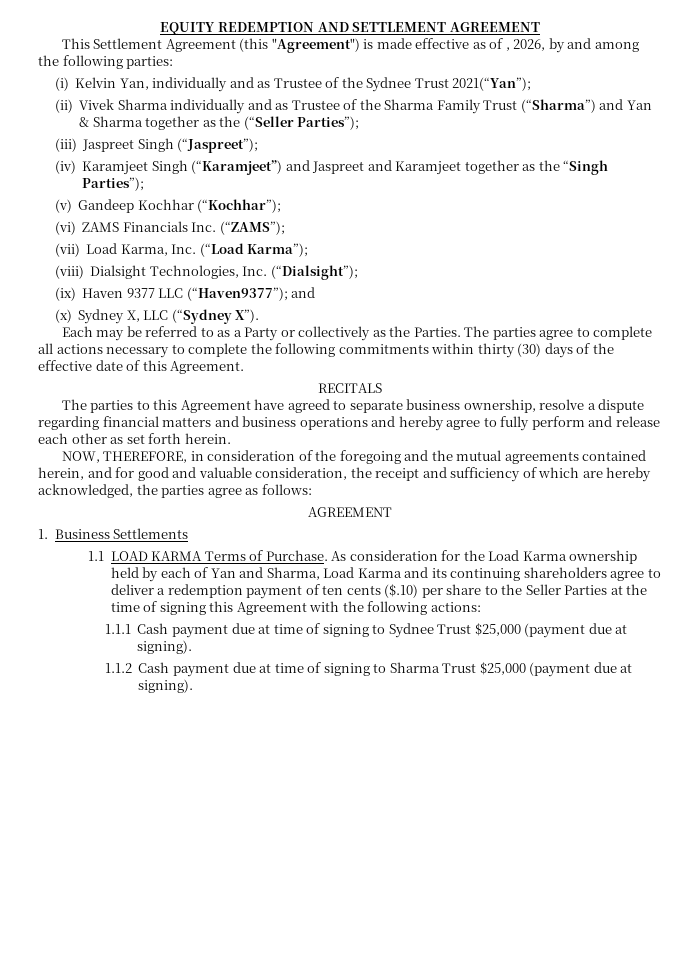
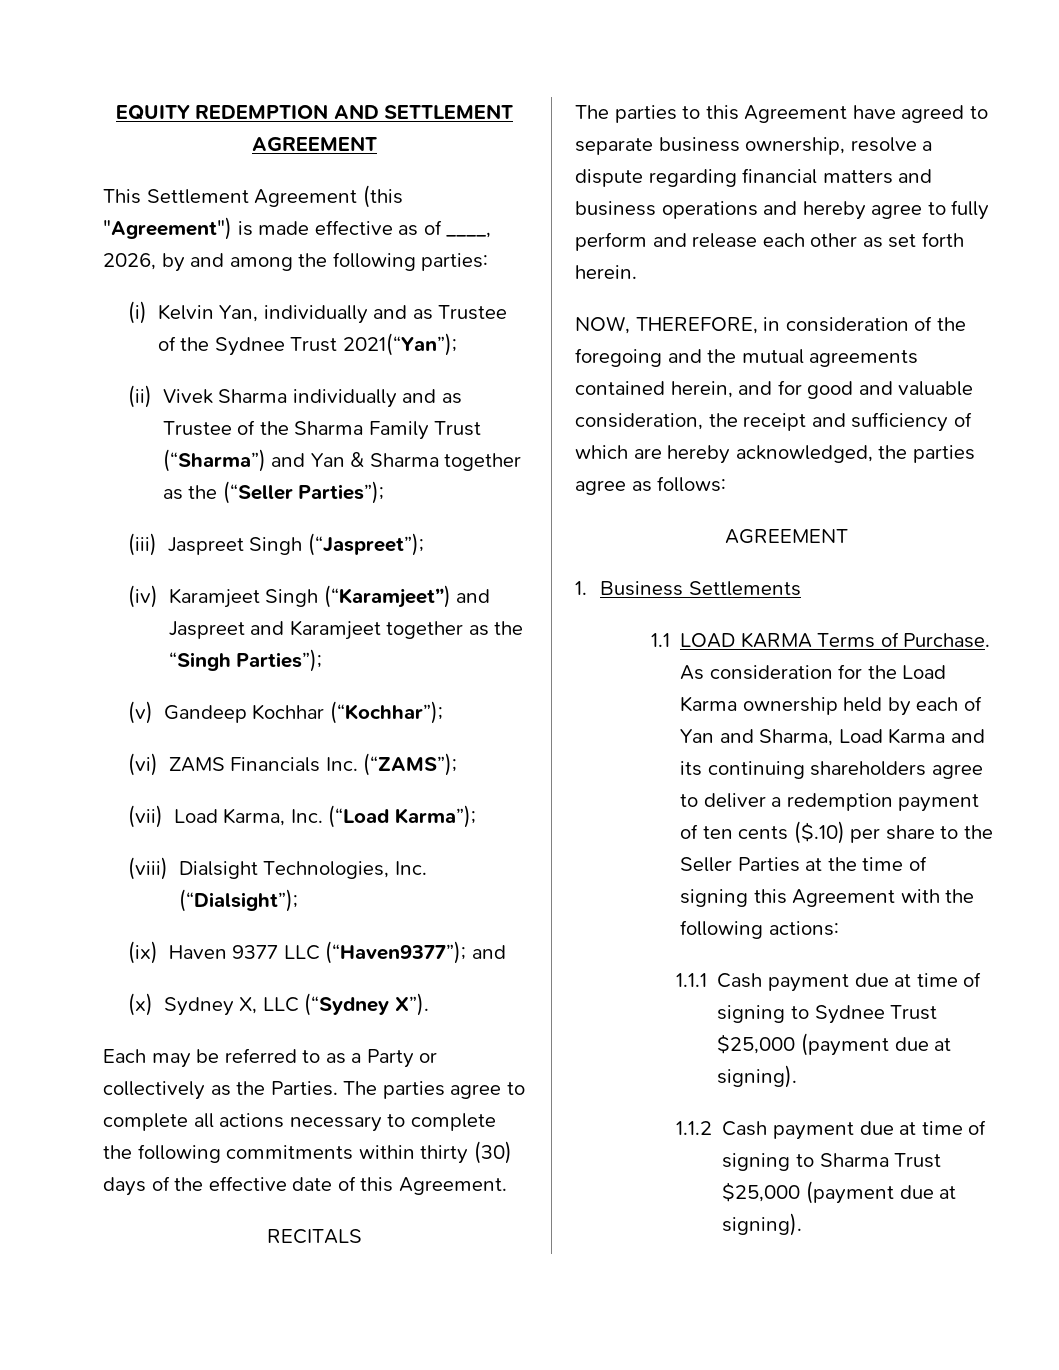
[505,47,510,51] , -> [446,232,492,238] ____,

